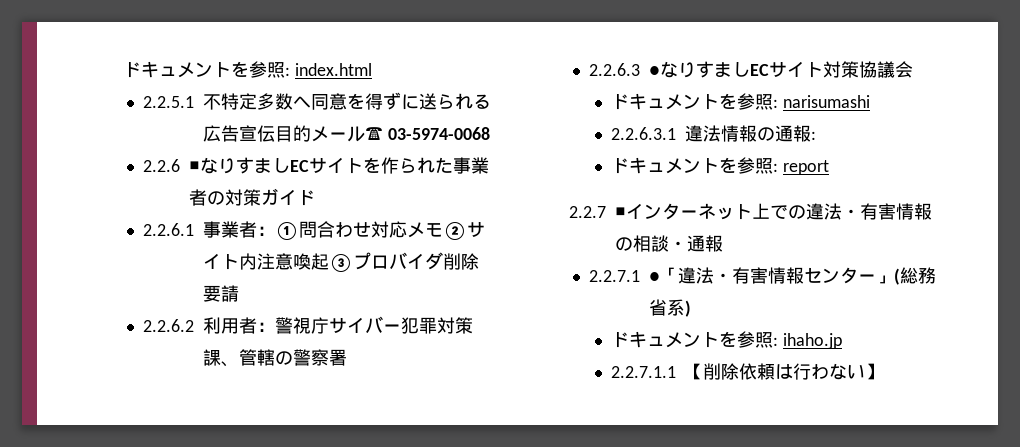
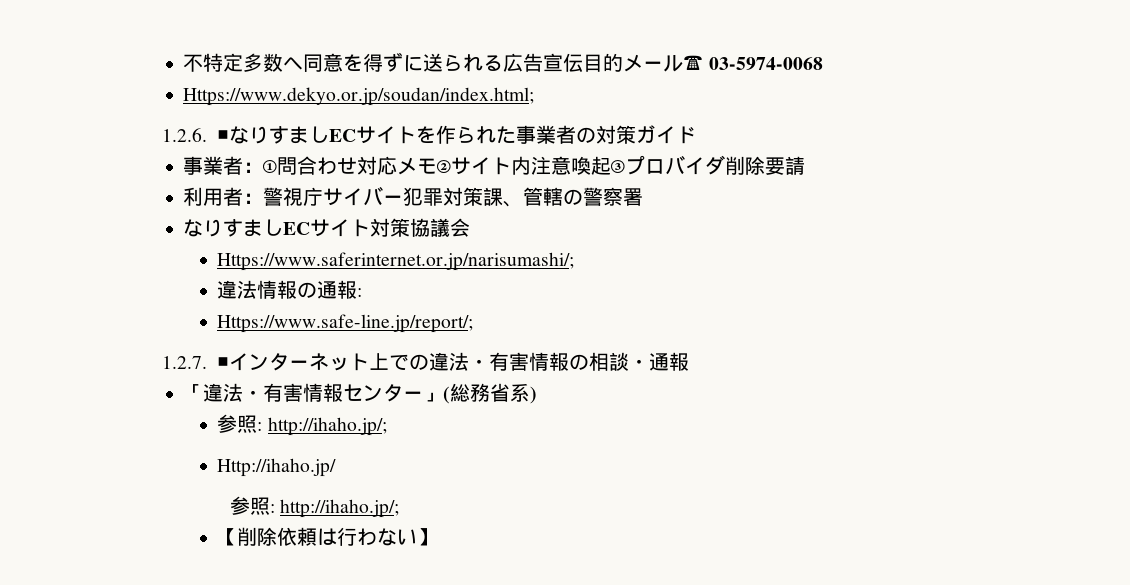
[123,61,373,78] [143,96,195,108] ドキュメントを参照: index.html // 2.2.5.1 -> (183, 63) none
[143,159,181,172] 2.2.6 -> [183,87,535,106] [161,128,207,142] Https://www.dekyo.or.jp/soudan/index.html; // 1.2.6.
[143,223,195,236] 2.2.6.1 -> (696, 135) none
[143,319,195,332] 2.2.6.2 -> (806, 165) none
[589,63,661,76] 2.2.6.3 ● -> (644, 197) none
[610,93,870,110] [610,127,676,140] ドキュメントを参照: narisumashi // 2.2.6.3.1 -> [217,252,575,271] Https://www.saferinternet.or.jp/narisumashi/; //
[610,157,829,175] [569,206,607,218] ドキュメントを参照: report // 2.2.7 -> [217,314,474,333] [161,356,207,369] Https://www.safe-line.jp/report/; // 1.2.7.
[589,270,661,282] 2.2.7.1 ● -> (689, 361) none
[610,331,842,349] [610,366,676,378] ドキュメントを参照: ihaho.jp // 2.2.7.1.1 -> [217,414,387,436] [217,458,337,477] [229,496,400,518] 参照: http://ihaho.jp/; // Http://ihaho.jp/ // 参照: http://ihaho.jp/; //

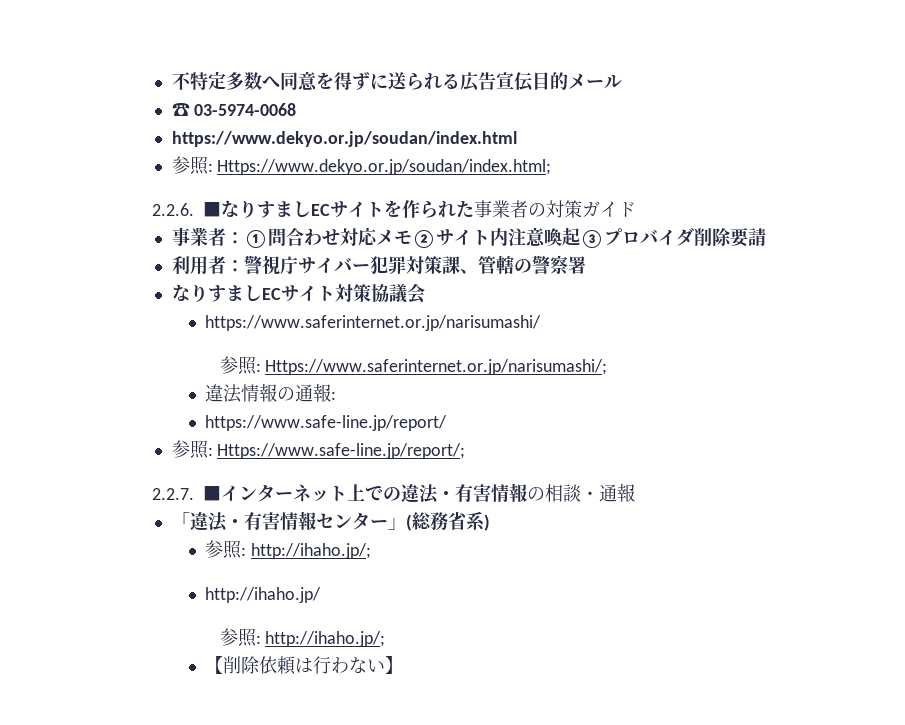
(684, 63) none -> (622, 82) //
(823, 63) none -> [171,131,517,147] [171,156,213,175] https://www.dekyo.or.jp/soudan/index.html // 参照:
[161,128,207,142] 1.2.6. -> [151,203,194,216] 2.2.6.
(471, 227) none -> [205,315,542,331] [219,356,261,375] https://www.saferinternet.or.jp/narisumashi/ // 参照:
(363, 292) none -> [205,415,448,431] [171,440,213,459] https://www.safe-line.jp/report/ // 参照:
[161,356,207,369] 1.2.7. -> [151,488,194,500] 2.2.7.
[217,458,337,477] Http://ihaho.jp/ -> [205,587,322,603] http://ihaho.jp/

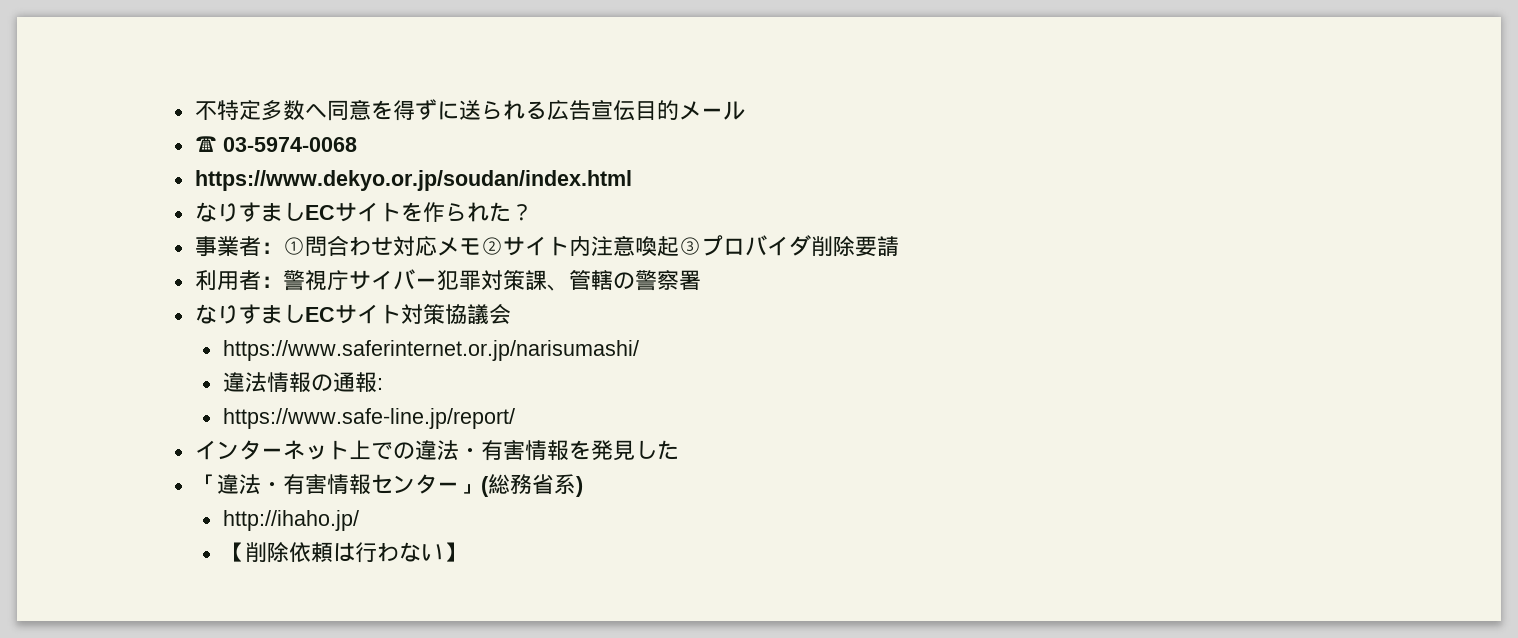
[171,156,552,175] [151,202,221,217] 参照: Https://www.dekyo.or.jp/soudan/index.html; // 2.2.6. ■ -> (632, 180) none
[473,200,636,218] 事業者の対策ガイド -> [510,204,533,221] ？
[219,356,608,375] // 参照: Https://www.saferinternet.or.jp/narisumashi/; -> (639, 350) none
[171,440,466,459] [151,486,221,501] 参照: Https://www.safe-line.jp/report/; // 2.2.7. ■ -> (515, 418) none
[526,483,635,502] の相談・通報 -> [568,440,679,461] を発見した
[205,540,372,559] [205,587,322,603] [219,628,386,647] 参照: http://ihaho.jp/; // http://ihaho.jp/ // 参照: http://ihaho.jp/; -> [222,510,359,531] http://ihaho.jp/

